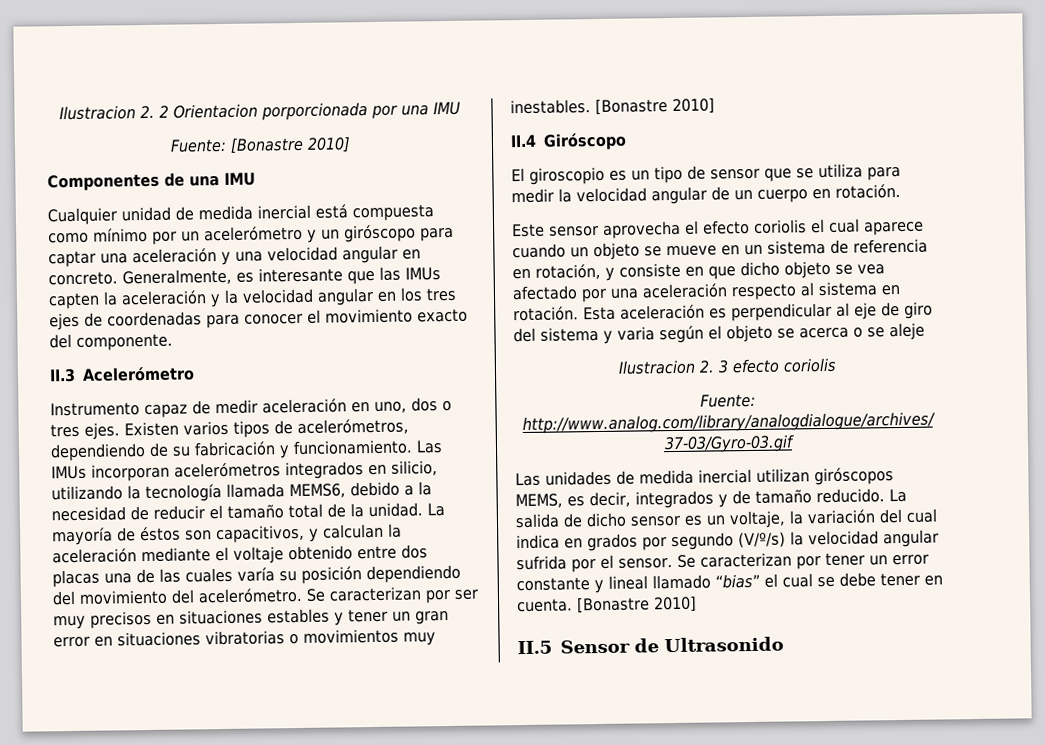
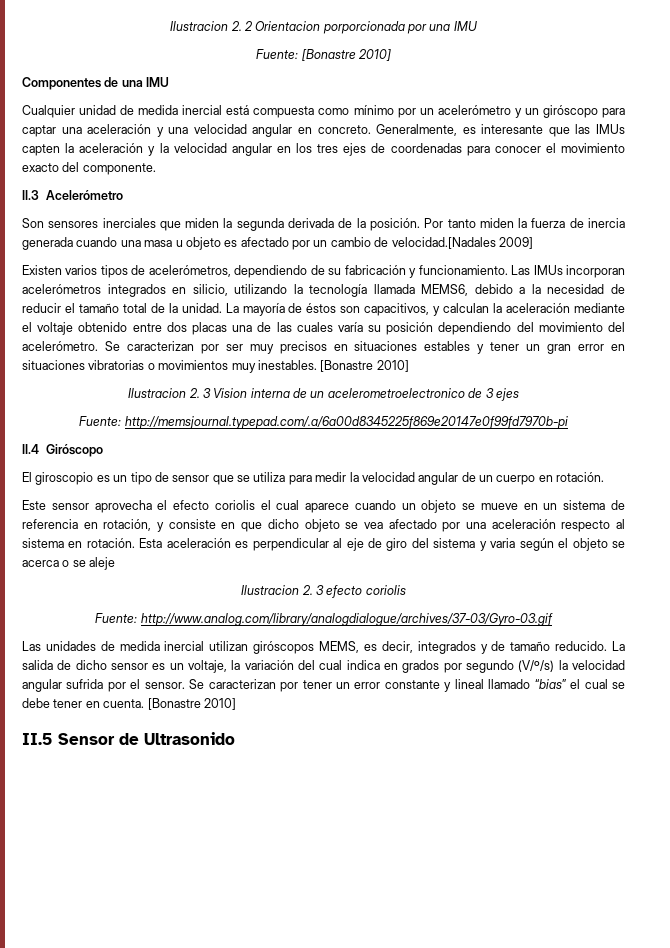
[50,397,452,419] [50,422,120,440] Instrumento capaz de medir aceleración en uno, dos o tres ejes. -> [22,218,625,231] [22,237,533,250] Son sensores inerciales que miden la segunda derivada de la posición. Por tanto miden la fuerza de inercia generada cuando una masa u objeto es afectado por un cambio de velocidad.[Nadales 2009] //
(715, 105) none -> [128,388,519,401] [79,416,568,429] // Ilustracion 2. 3 Vision interna de un acelerometroelectronico de 3 ejes // Fuente: http://memsjournal.typepad.com/.a/6a00d8345225f869e20147e0f99fd7970b-pi

